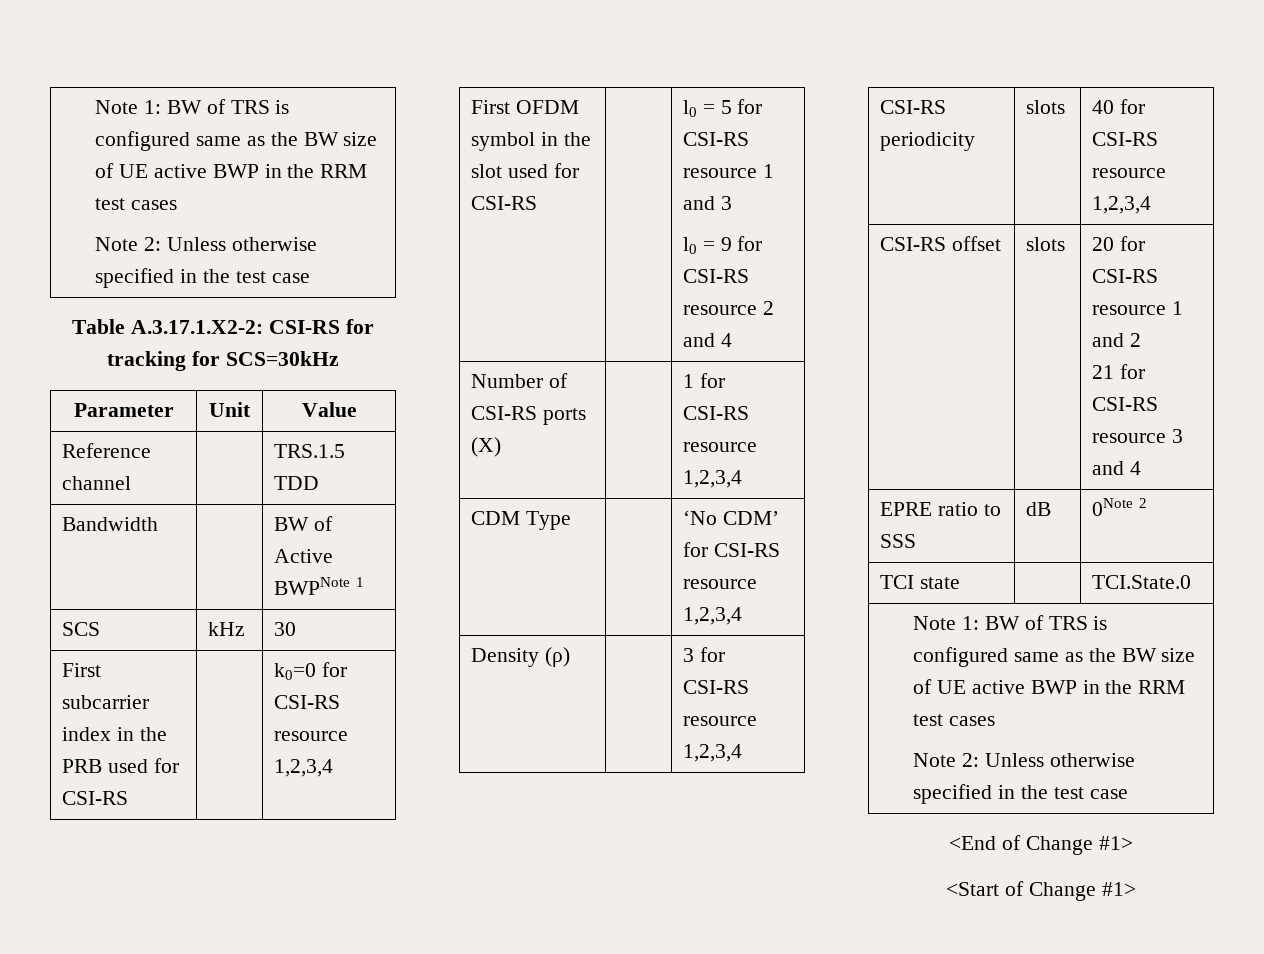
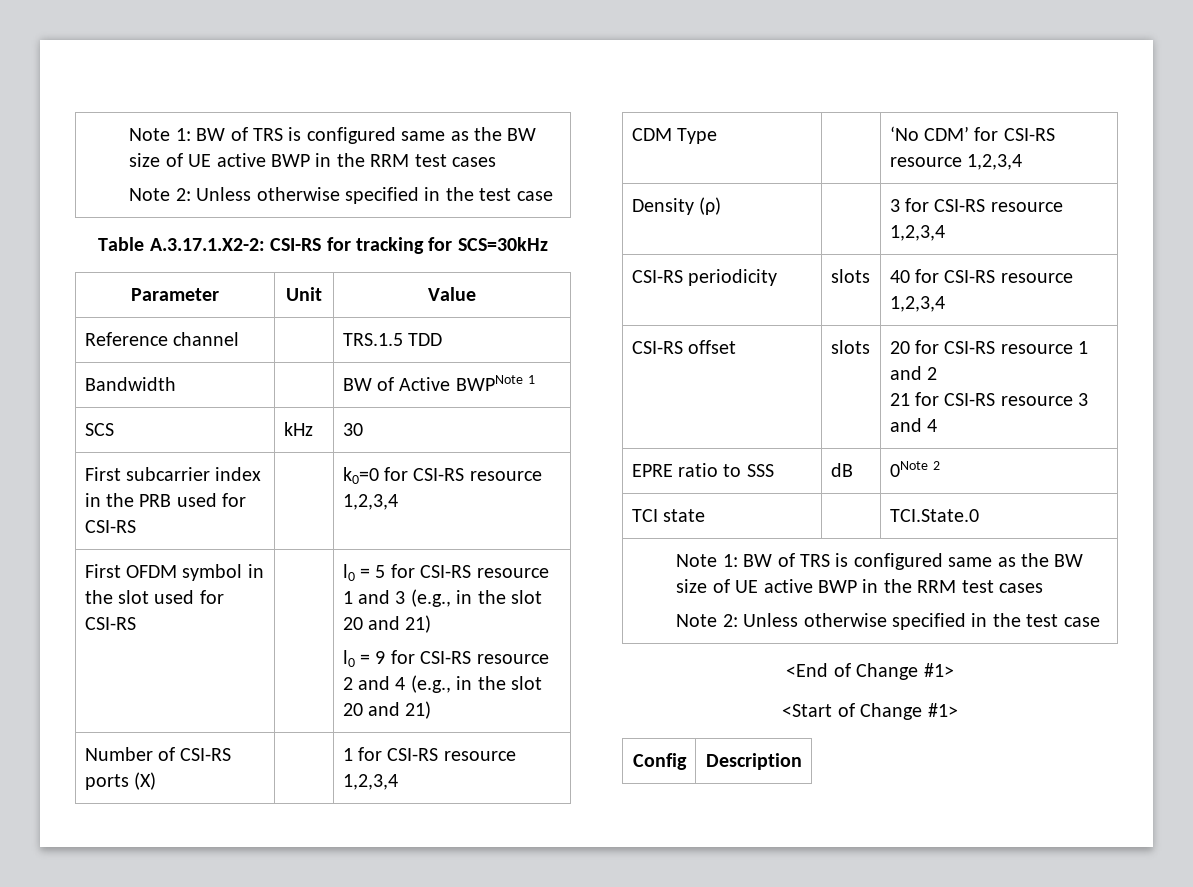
(732, 203) none -> [410,589,542,607] [342,615,432,633] (e.g., in the slot 20 and 21)
(732, 340) none -> [410,675,542,693] [342,701,432,719] (e.g., in the slot 20 and 21)
(1136, 889) none -> [632,753,687,770] [705,753,802,770] // Config | Description

